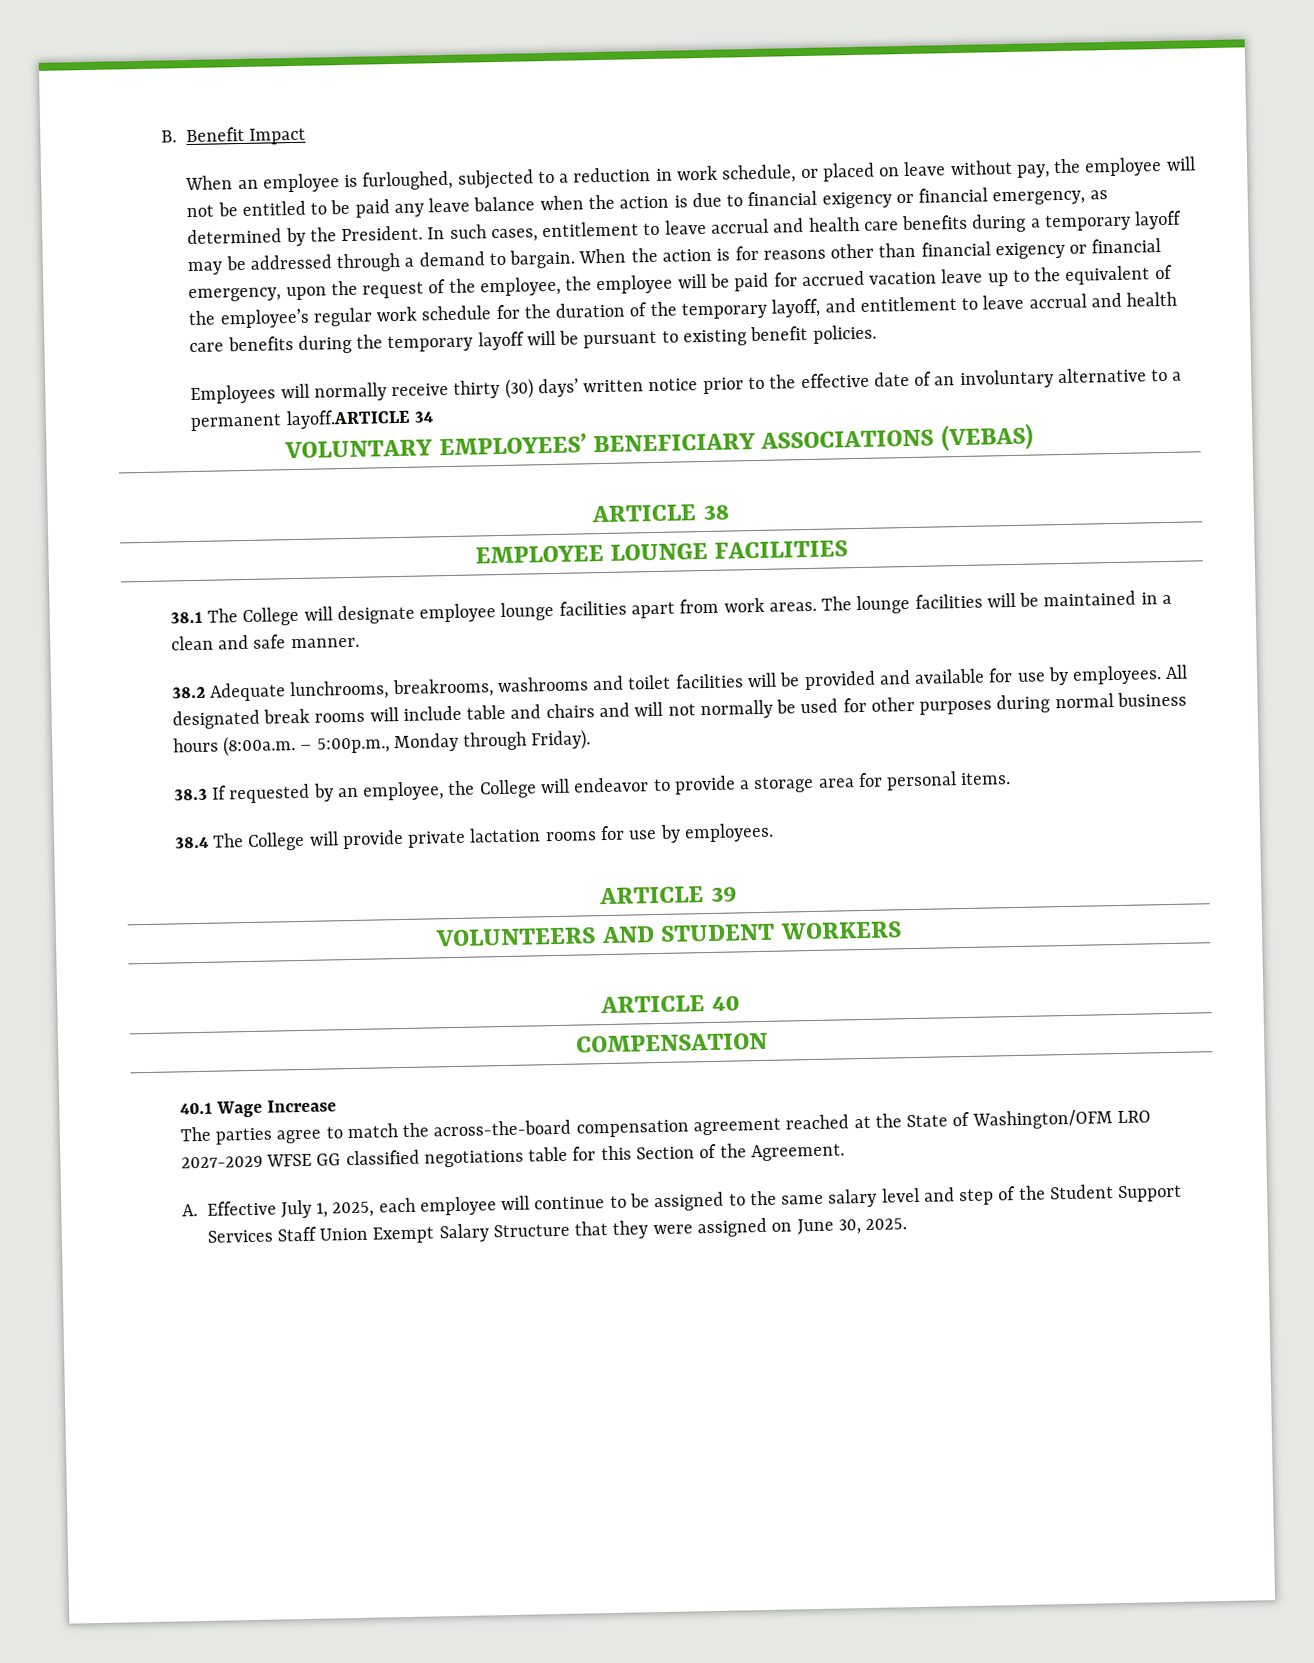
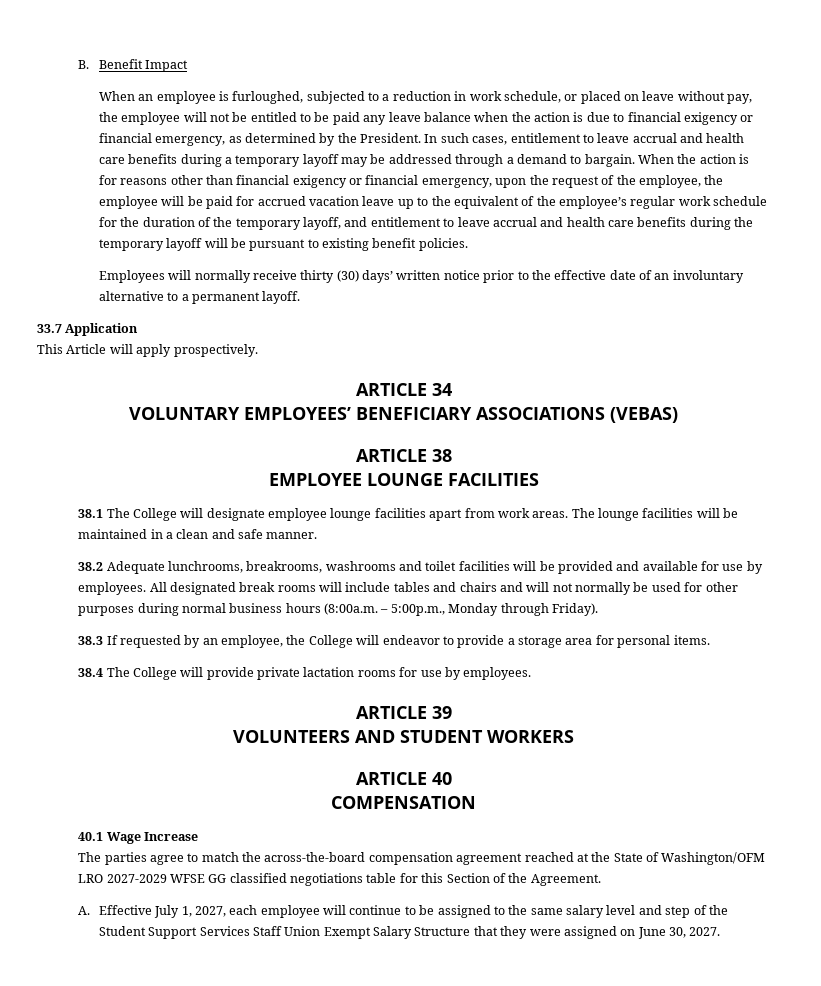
[285,408,411,430] layoff.ARTICLE -> [262,291,301,304] [37,323,139,336] [37,344,258,357] [355,383,427,396] layoff. // 33.7 Application // This Article will apply prospectively. // ARTICLE
[466,704,507,720] table -> [393,582,430,592] tables
[332,1201,375,1218] 2025, -> [194,906,226,917] 2027,
[865,1218,908,1230] 2025. -> [689,927,721,936] 2027.

